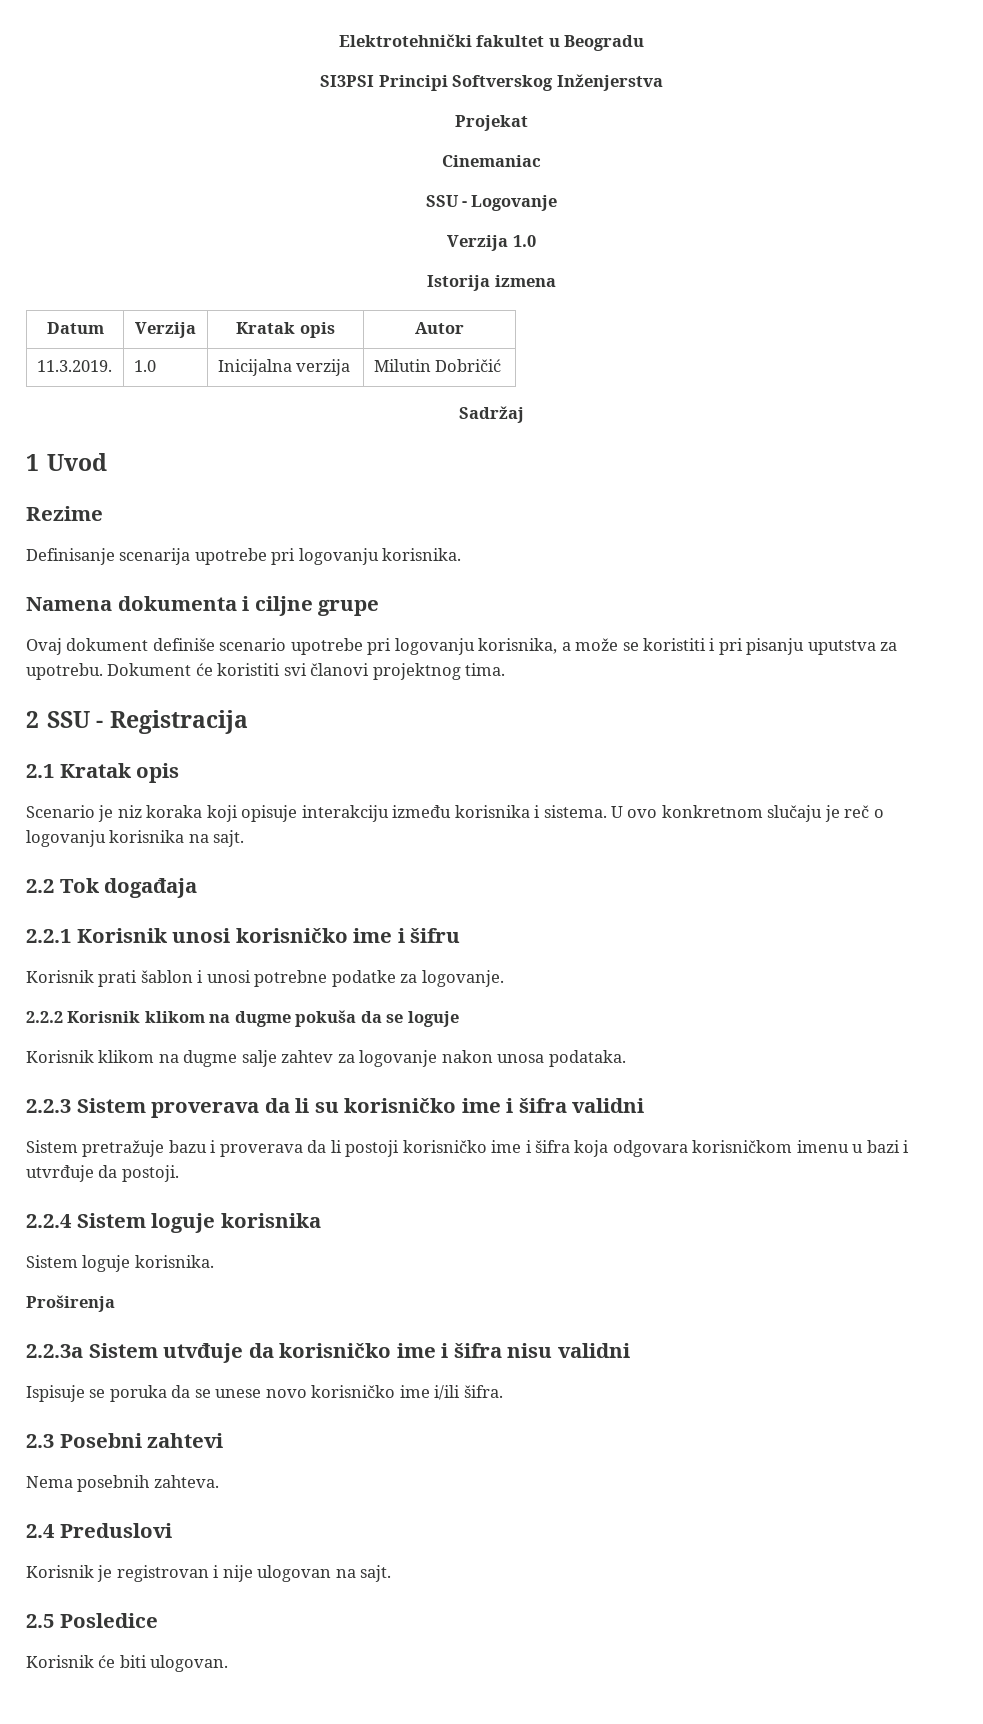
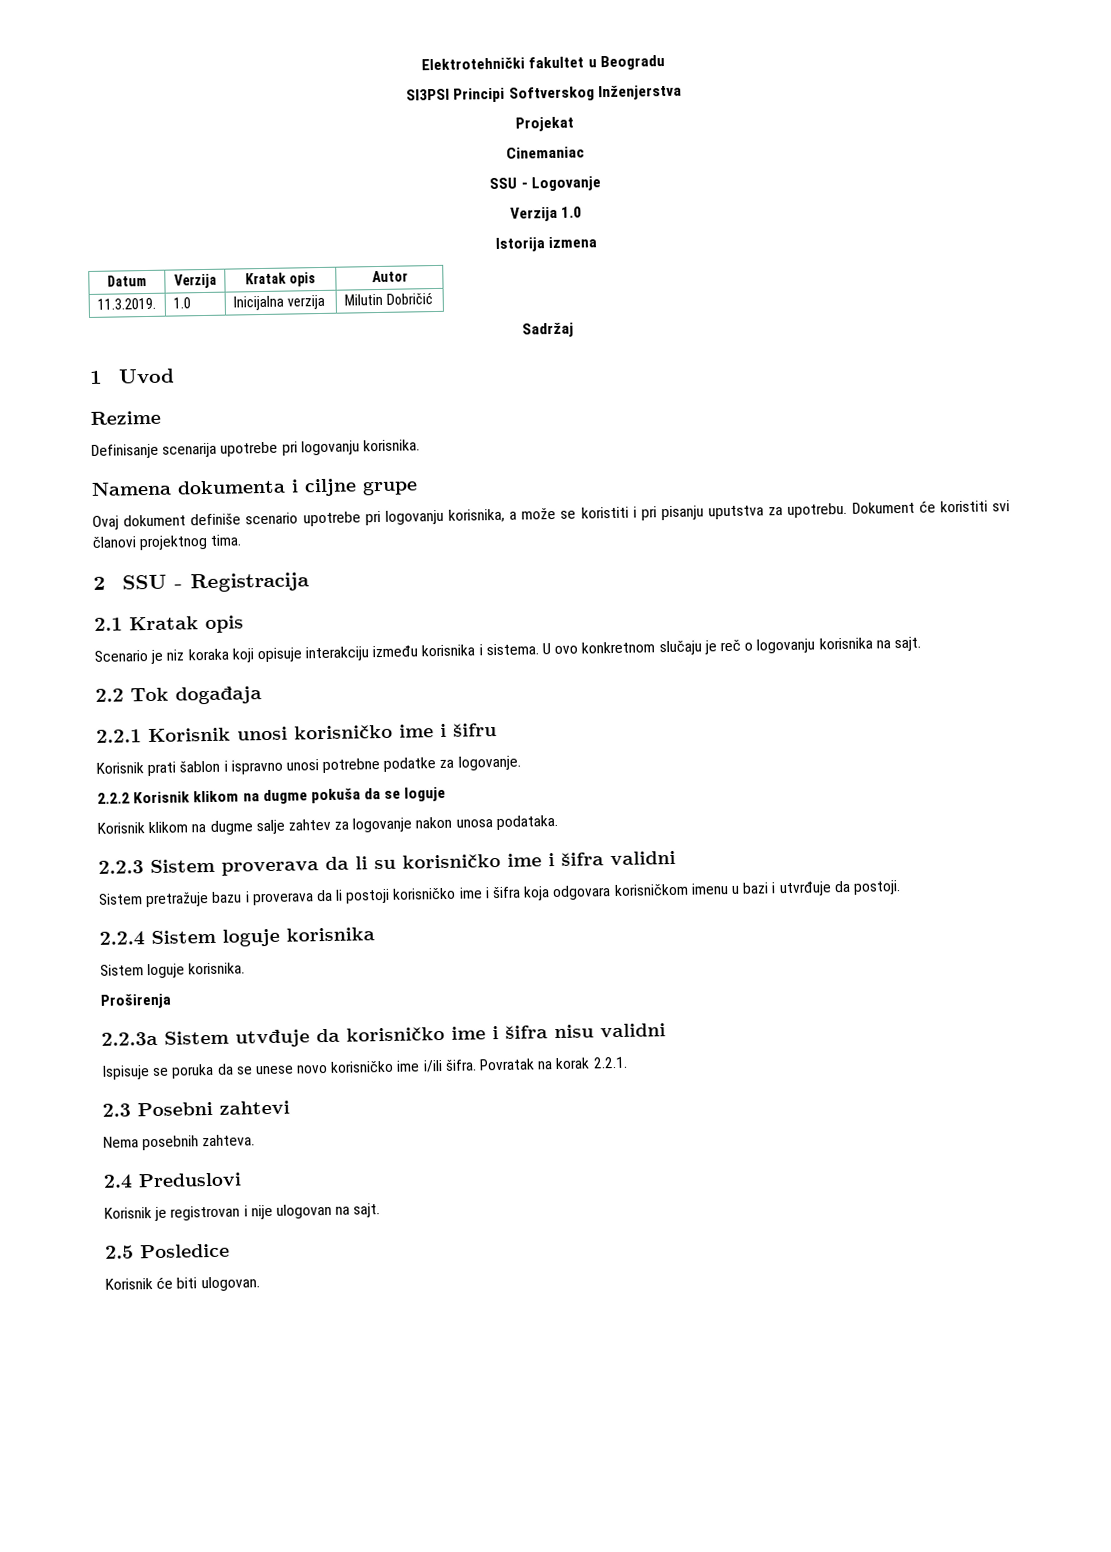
(204, 976) none -> [230,759,283,775] ispravno
(503, 1391) none -> [479,1056,628,1071] Povratak na korak 2.2.1.

